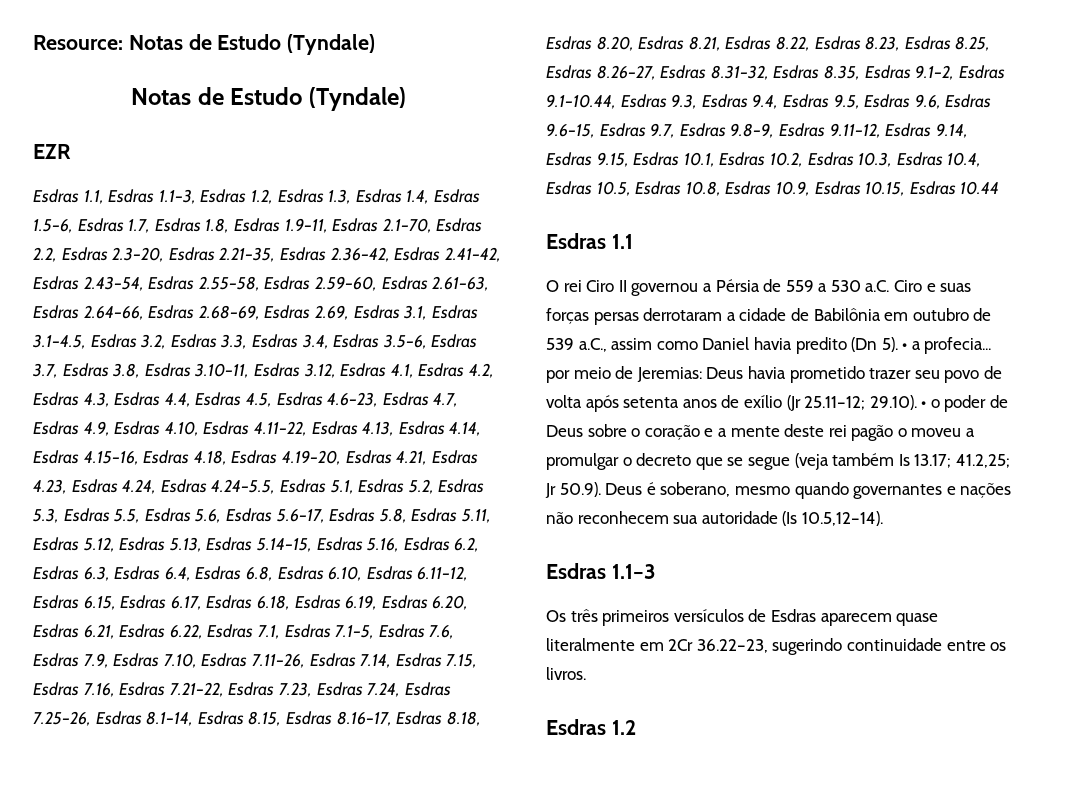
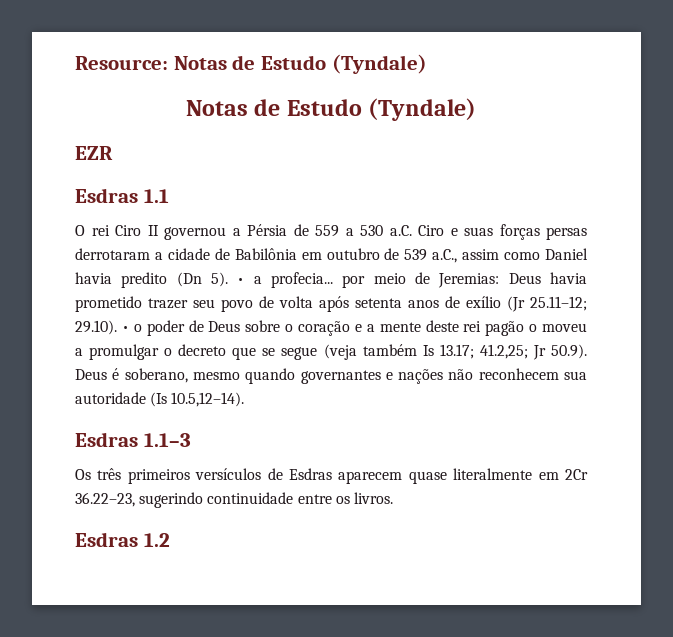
[33,189,480,204] [33,218,483,233] [33,247,501,262] [33,276,490,291] [33,305,478,320] [32,334,478,349] [32,363,494,378] [33,392,459,407] [33,421,482,436] [33,450,478,465] [33,479,485,494] [33,508,491,523] [33,537,480,552] [33,566,469,581] [33,595,469,610] [33,624,455,639] [33,653,478,668] [33,682,451,697] [33,711,481,726] [546,36,991,51] [546,65,1005,80] [546,94,992,109] [546,123,968,138] [546,152,982,167] [546,181,1000,196] // Esdras 1.1, Esdras 1.1–3, Esdras 1.2, Esdras 1.3, Esdras 1.4, Esdras 1.5–6, Esdras 1.7, Esdras 1.8, Esdras 1.9–11, Esdras 2.1–70, Esdras 2.2, Esdras 2.3–20, Esdras 2.21–35, Esdras 2.36–42, Esdras 2.41–42, Esdras 2.43–54, Esdras 2.55–58, Esdras 2.59–60, Esdras 2.61–63, Esdras 2.64–66, Esdras 2.68–69, Esdras 2.69, Esdras 3.1, Esdras 3.1–4.5, Esdras 3.2, Esdras 3.3, Esdras 3.4, Esdras 3.5–6, Esdras 3.7, Esdras 3.8, Esdras 3.10–11, Esdras 3.12, Esdras 4.1, Esdras 4.2, Esdras 4.3, Esdras 4.4, Esdras 4.5, Esdras 4.6–23, Esdras 4.7, Esdras 4.9, Esdras 4.10, Esdras 4.11–22, Esdras 4.13, Esdras 4.14, Esdras 4.15–16, Esdras 4.18, Esdras 4.19–20, Esdras 4.21, Esdras 4.23, Esdras 4.24, Esdras 4.24–5.5, Esdras 5.1, Esdras 5.2, Esdras 5.3, Esdras 5.5, Esdras 5.6, Esdras 5.6–17, Esdras 5.8, Esdras 5.11, Esdras 5.12, Esdras 5.13, Esdras 5.14–15, Esdras 5.16, Esdras 6.2, Esdras 6.3, Esdras 6.4, Esdras 6.8, Esdras 6.10, Esdras 6.11–12, Esdras 6.15, Esdras 6.17, Esdras 6.18, Esdras 6.19, Esdras 6.20, Esdras 6.21, Esdras 6.22, Esdras 7.1, Esdras 7.1–5, Esdras 7.6, Esdras 7.9, Esdras 7.10, Esdras 7.11–26, Esdras 7.14, Esdras 7.15, Esdras 7.16, Esdras 7.21–22, Esdras 7.23, Esdras 7.24, Esdras 7.25–26, Esdras 8.1–14, Esdras 8.15, Esdras 8.16–17, Esdras 8.18, Esdras 8.20, Esdras 8.21, Esdras 8.22, Esdras 8.23, Esdras 8.25, Esdras 8.26–27, Esdras 8.31–32, Esdras 8.35, Esdras 9.1–2, Esdras 9.1–10.44, Esdras 9.3, Esdras 9.4, Esdras 9.5, Esdras 9.6, Esdras 9.6–15, Esdras 9.7, Esdras 9.8–9, Esdras 9.11–12, Esdras 9.14, Esdras 9.15, Esdras 10.1, Esdras 10.2, Esdras 10.3, Esdras 10.4, Esdras 10.5, Esdras 10.8, Esdras 10.9, Esdras 10.15, Esdras 10.44 -> (113, 153) none

